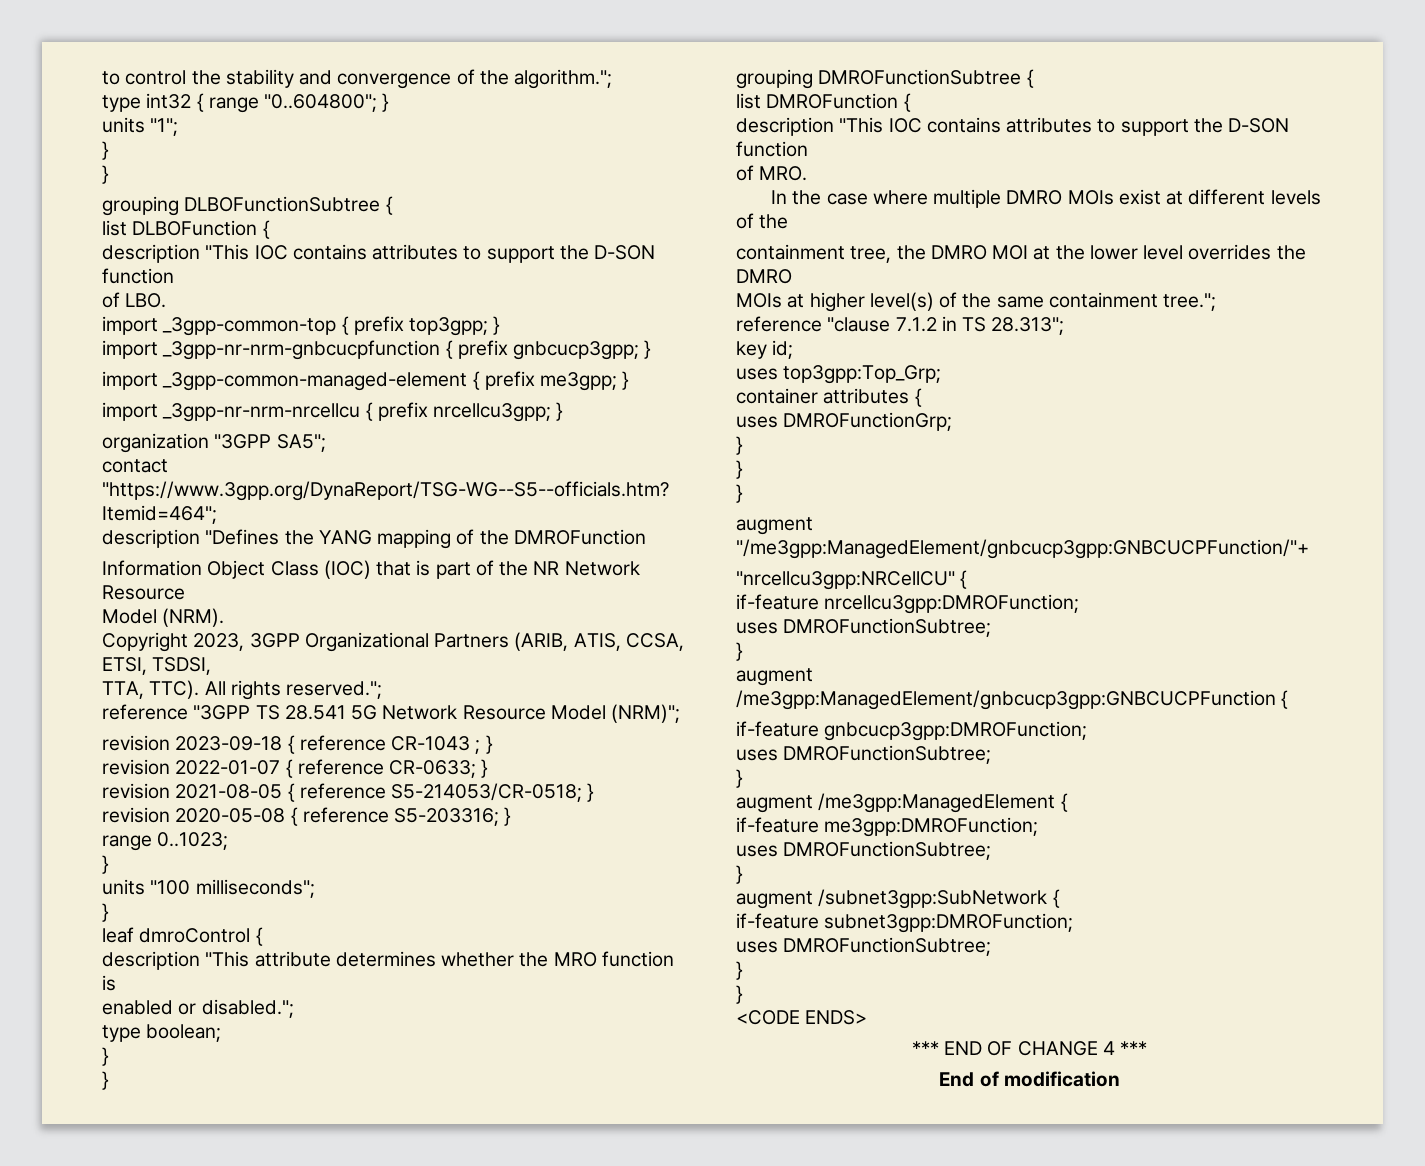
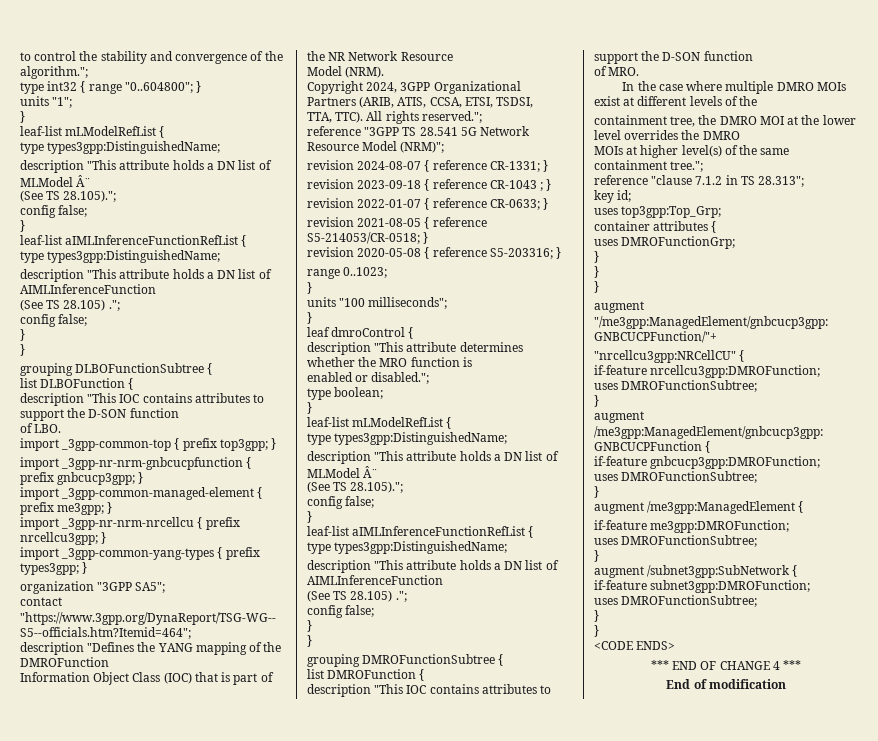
(109, 150) none -> [20,126,165,138] [20,141,221,154] [20,160,272,173] [20,175,92,187] [20,190,117,202] [20,205,88,218] [20,220,25,232] [20,235,247,247] [20,250,221,263] [20,269,272,282] [20,284,156,294] [20,299,120,311] [20,314,88,327] [20,329,25,341] // leaf-list mLModelRefList { // type types3gpp:DistinguishedName; // description "This attribute holds a DN list of MLModel Â¨ // (See TS 28.105)."; // config false; // } // leaf-list aIMLInferenceFunctionRefList { // type types3gpp:DistinguishedName; // description "This attribute holds a DN list of AIMLInferenceFunction // (See TS 28.105) ."; // config false; // }
(564, 411) none -> [20,547,260,560] [20,562,88,575] // import _3gpp-common-yang-types { prefix types3gpp; }
[193,633,245,651] 2023, -> [366,82,398,93] 2024,
(681, 713) none -> [307,160,549,172] // revision 2024-08-07 { reference CR-1331; }
(109, 1056) none -> [307,417,452,429] [307,432,508,445] [307,451,559,464] [307,466,379,478] [307,481,404,493] [307,496,375,509] [307,511,312,523] [307,526,534,538] [307,541,508,554] [307,560,559,573] [307,575,443,585] [307,590,407,602] [307,605,375,618] [307,620,312,632] // leaf-list mLModelRefList { // type types3gpp:DistinguishedName; // description "This attribute holds a DN list of MLModel Â¨ // (See TS 28.105)."; // config false; // } // leaf-list aIMLInferenceFunctionRefList { // type types3gpp:DistinguishedName; // description "This attribute holds a DN list of AIMLInferenceFunction // (See TS 28.105) ."; // config false; // }

